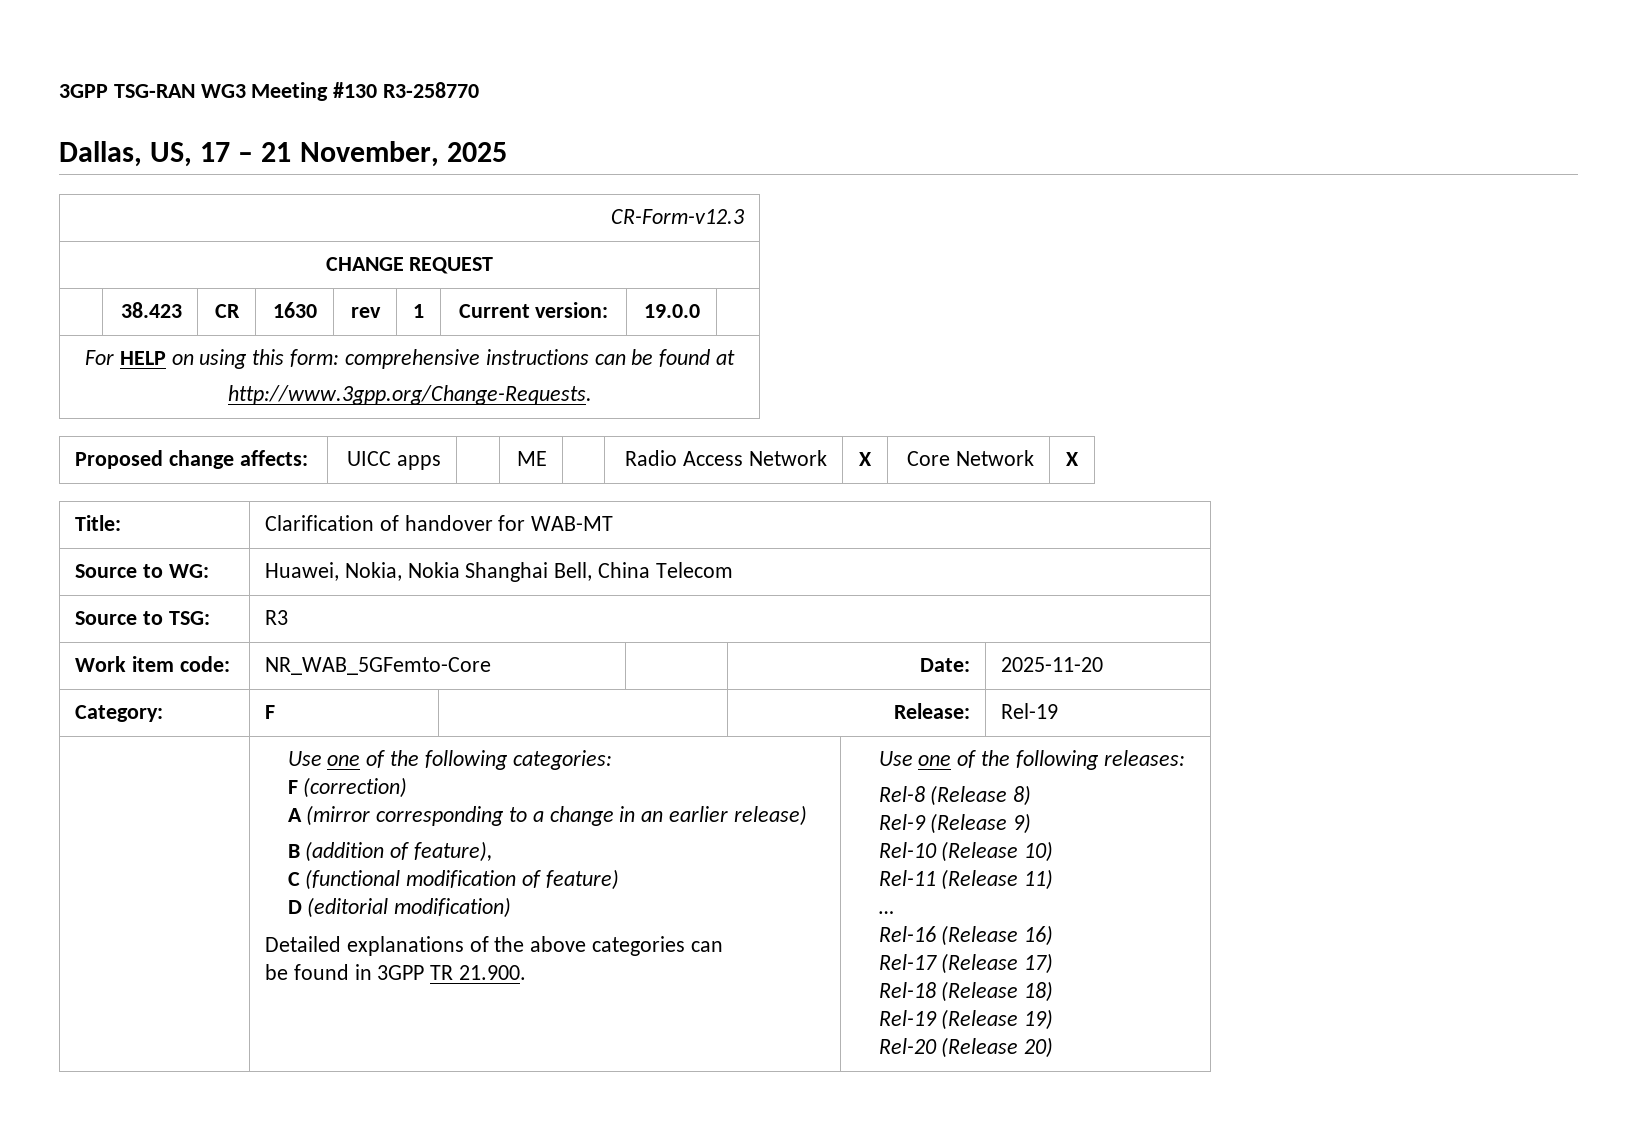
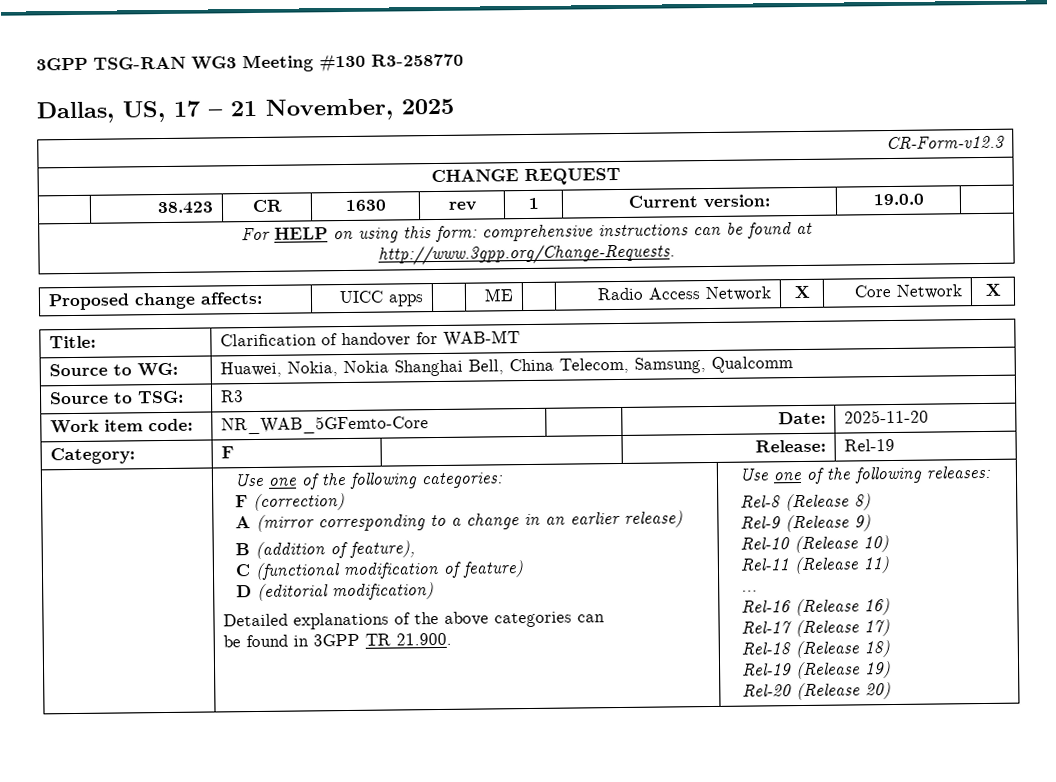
[655,562,733,578] Telecom -> [559,356,794,374] Telecom, Samsung, Qualcomm

